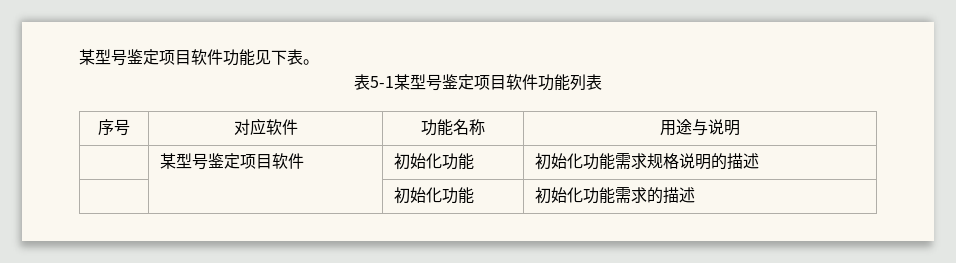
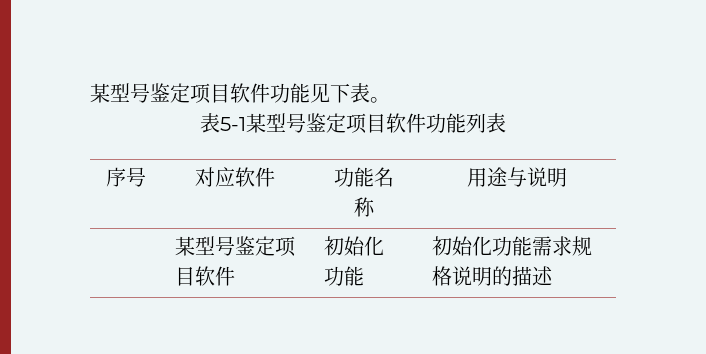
[394,187,475,204] [535,187,696,204] // | | 初始化功能 | 初始化功能需求的描述 -> (553, 276) none

